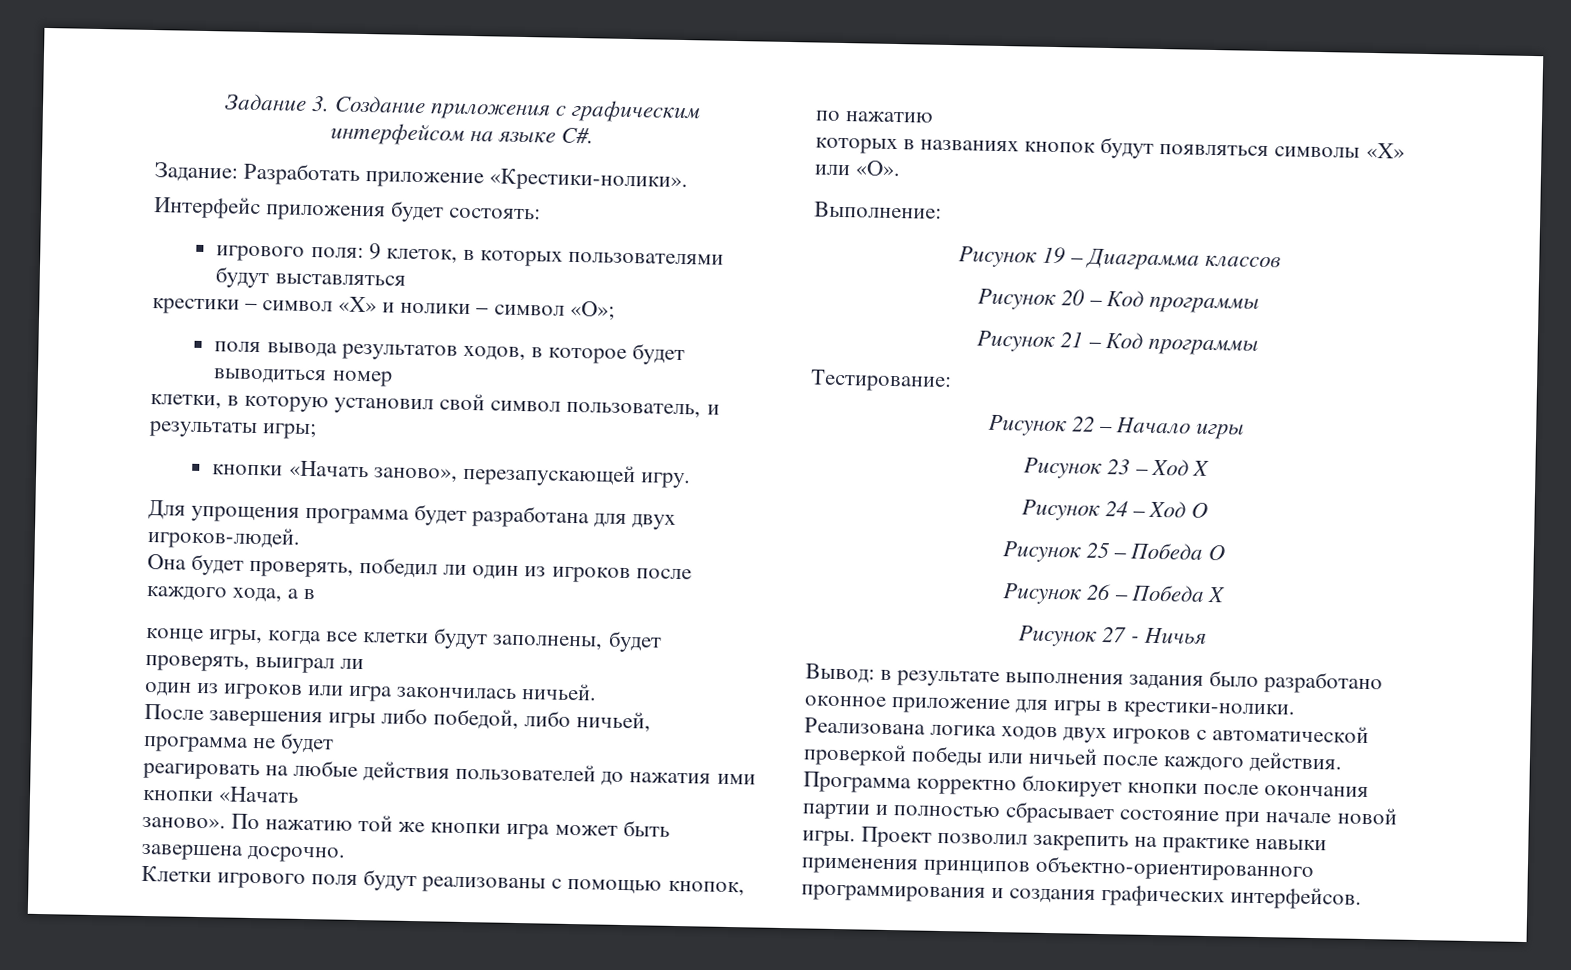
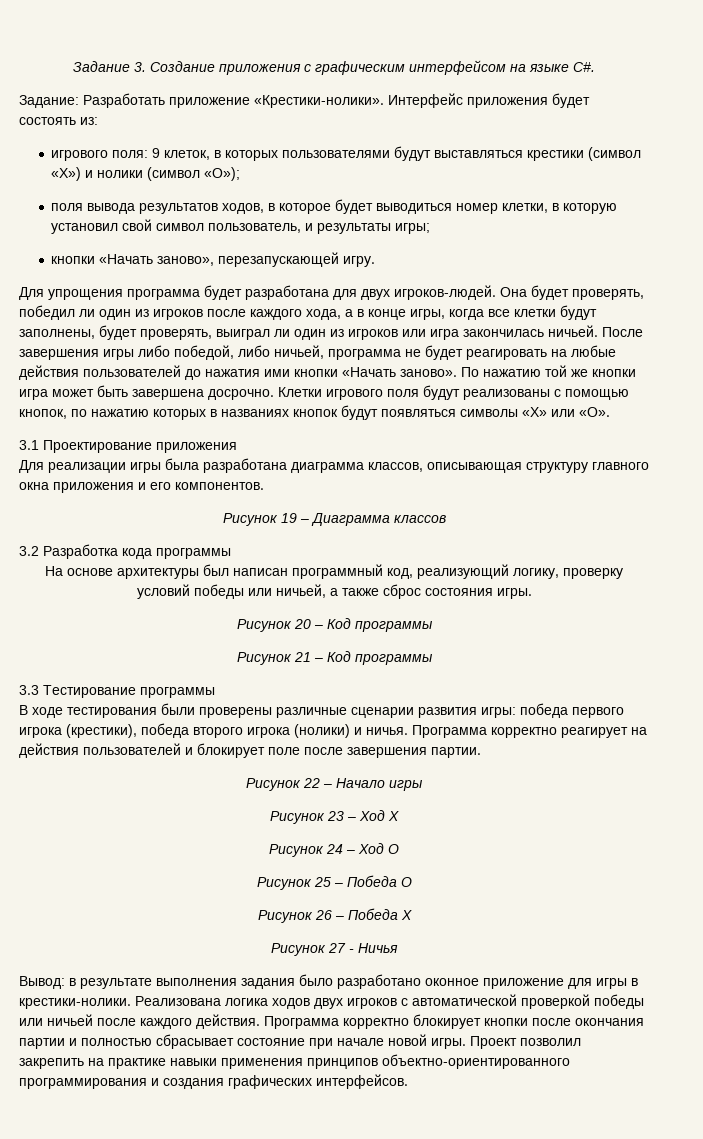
(689, 180) // -> (384, 101) none
[448,207,542,220] состоять: -> [19,117,98,125] состоять из:
[152,296,615,321] // крестики – символ «X» и нолики – символ «O»; -> [527,147,642,161] [51,167,241,181] крестики (символ «X») и нолики (символ «O»);
(393, 378) // -> (499, 208) none
(301, 537) // -> (496, 292) none
(316, 594) // -> (364, 313) none
(365, 664) // -> (290, 333) none
(598, 692) // -> (598, 331) none
(335, 743) // -> (463, 352) none
(300, 794) // -> (396, 372) none
(347, 854) // -> (274, 394) none
(935, 117) // -> (149, 413) none
[814,201,942,219] Выполнение: -> [19,440,237,453] [19,458,649,473] [19,482,264,493] 3.1 Проектирование приложения // Для реализации игры была разработана диаграмма классов, описывающая структуру главного окна приложения и его компонентов.
(1281, 261) none -> [19,544,231,559] [45,564,623,579] [136,584,532,599] // 3.2 Разработка кода программы // На основе архитектуры был написан программный код, реализующий логику, проверку условий победы или ничьей, а также сброс состояния игры.
[810,369,952,393] Тестирование: -> [19,685,215,698] [19,703,624,718] [19,723,647,738] [19,743,481,758] 3.3 Тестирование программы // В ходе тестирования были проверены различные сценарии развития игры: победа первого игрока (крестики), победа второго игрока (нолики) и ничья. Программа корректно реагирует на действия пользователей и блокирует поле после завершения партии.

